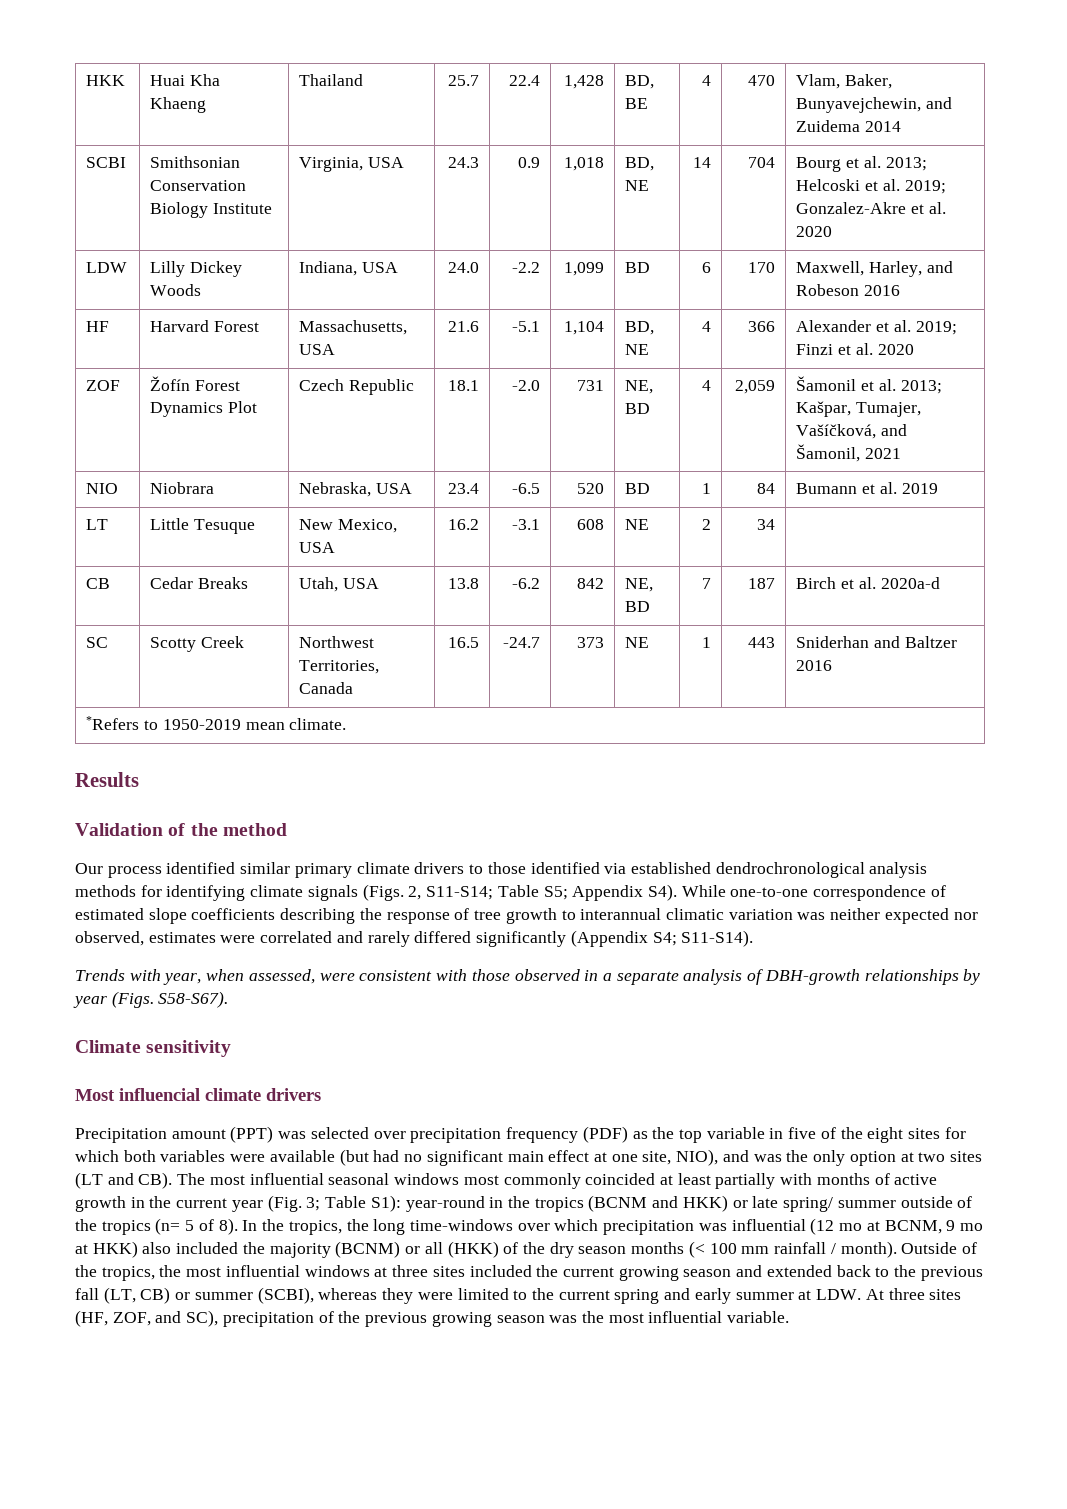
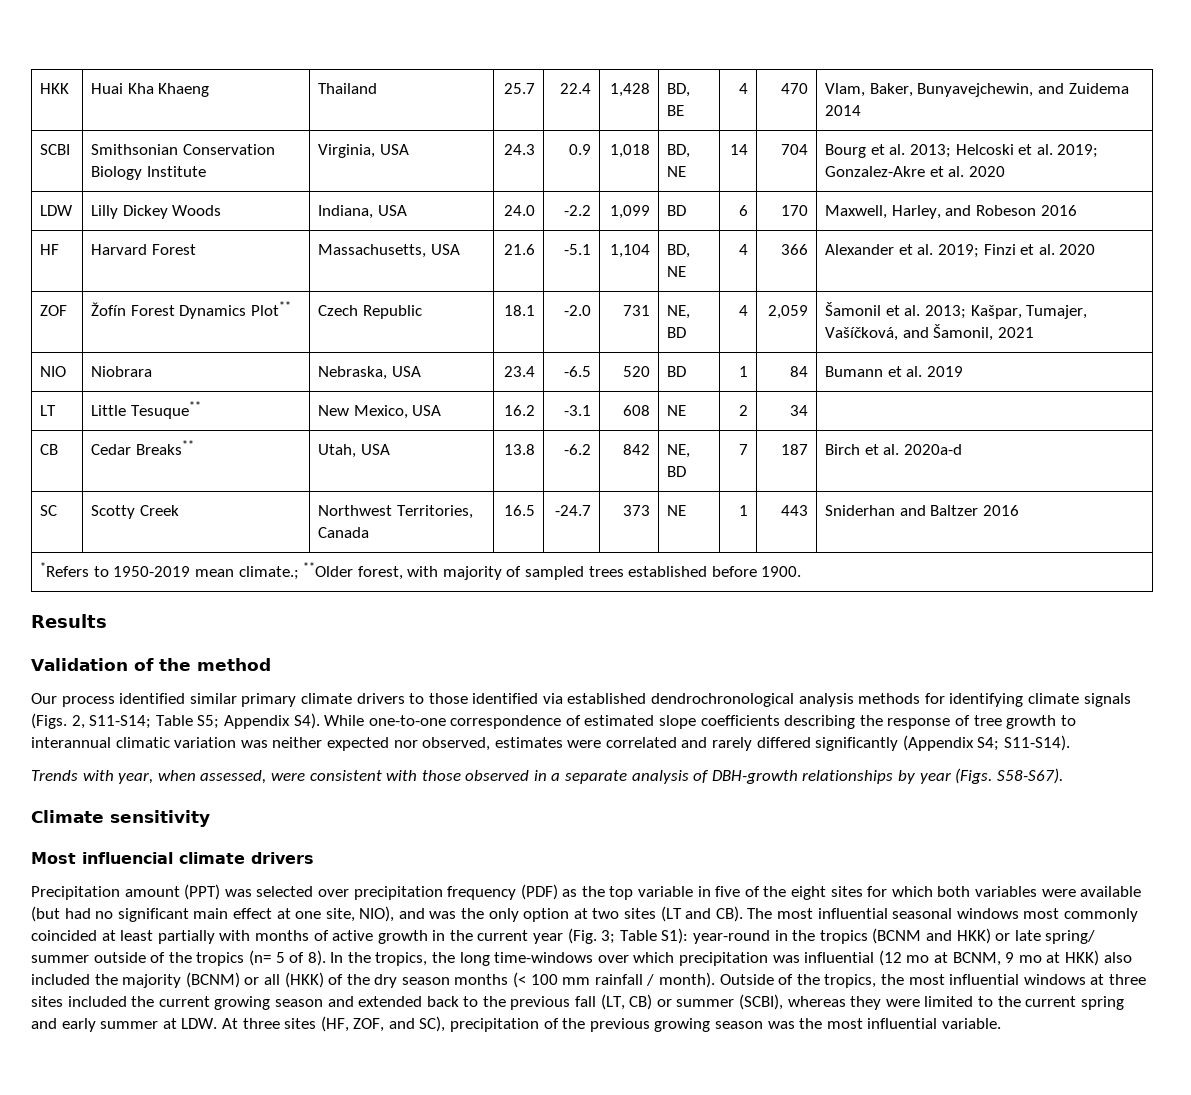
[228,401,258,413] Plot -> [250,301,291,316] Plot**
[194,519,256,534] Tesuque -> [130,401,201,419] Tesuque**
[198,577,249,589] Breaks -> [135,440,194,455] Breaks**
[289,718,347,730] climate. -> [238,562,802,580] climate.; **Older forest, with majority of sampled trees established before 1900.

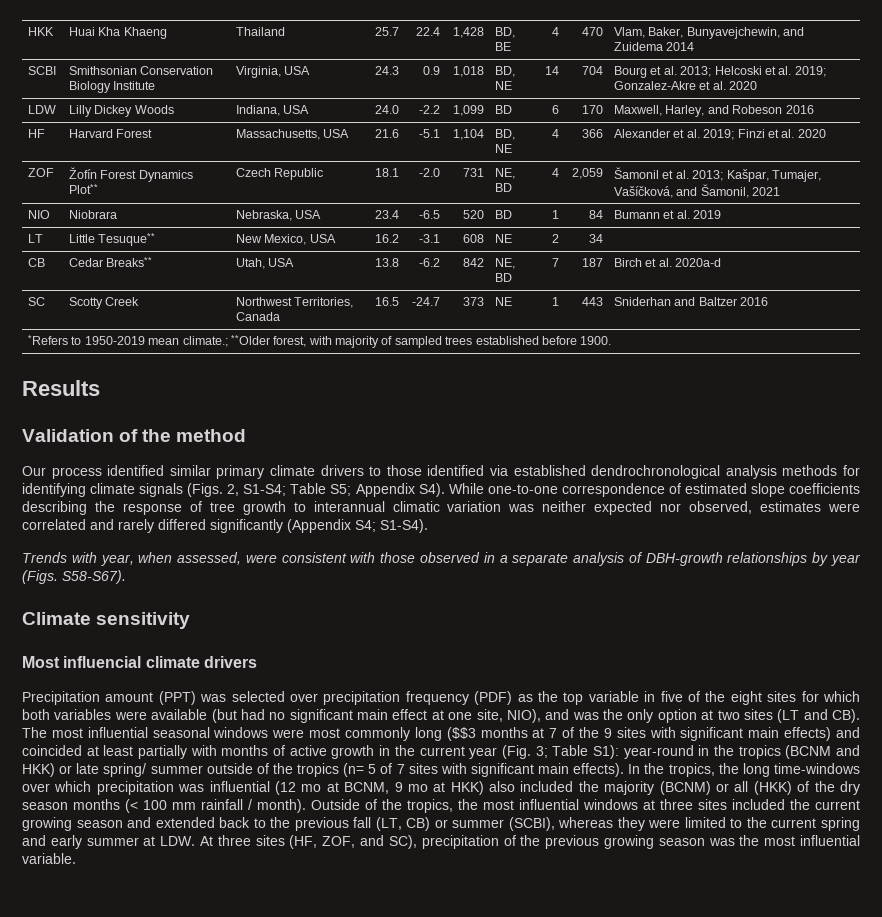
[89,715,152,729] S11-S14; -> [243,484,287,496] S1-S4;
[1004,735,1071,751] S11-S14). -> [380,519,428,533] S1-S4).
(1019, 913) none -> [272,729,305,738] were
(1138, 915) none -> [414,727,861,741] long ($$3 months at 7 of the 9 sites with significant main effects) and
[307,950,326,966] 8). -> [396,763,625,777] 7 sites with significant main effects).

